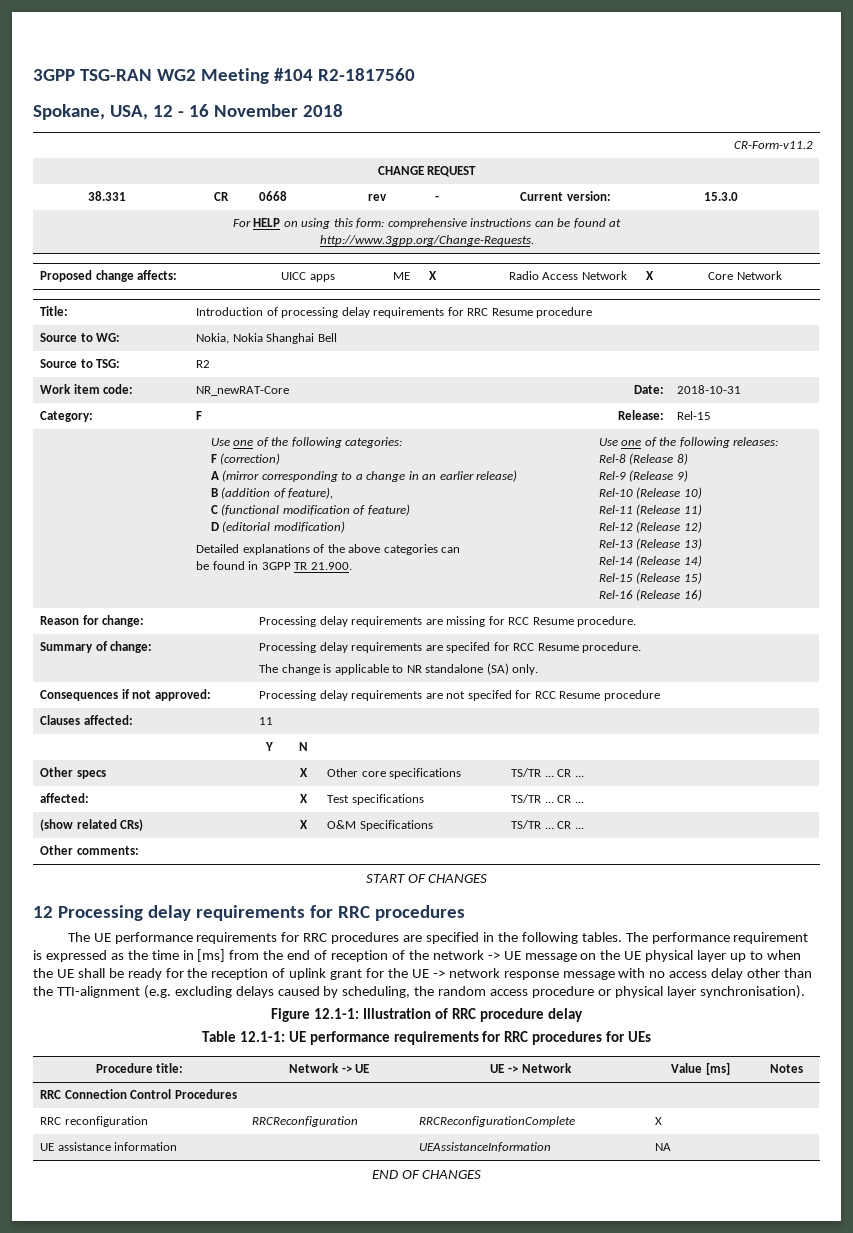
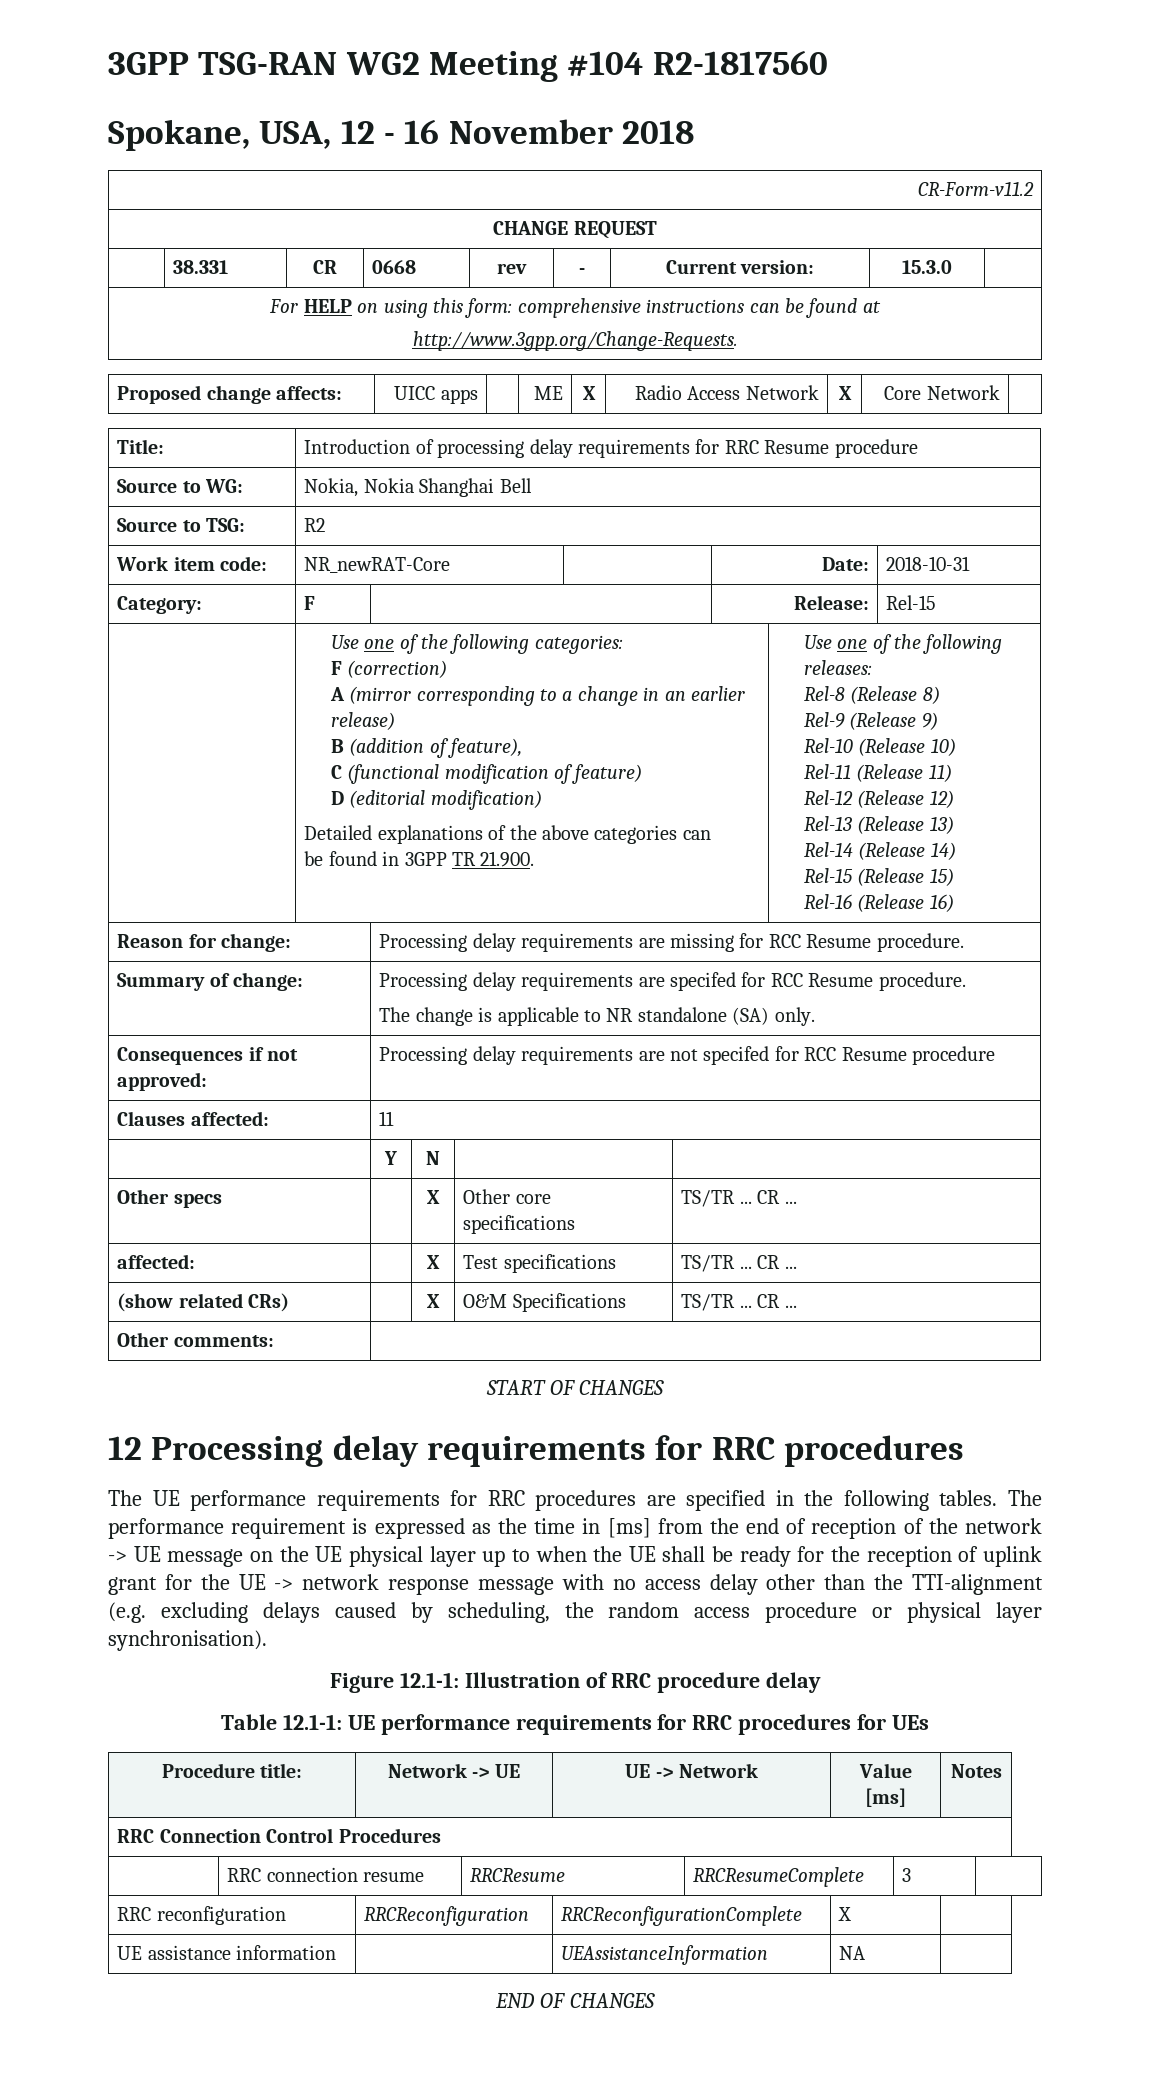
(237, 1094) none -> [227,1867,425,1882] [470,1868,566,1882] [693,1867,865,1887] [902,1868,912,1882] // | RRC connection resume | RRCResume | RRCResumeComplete | 3 |

